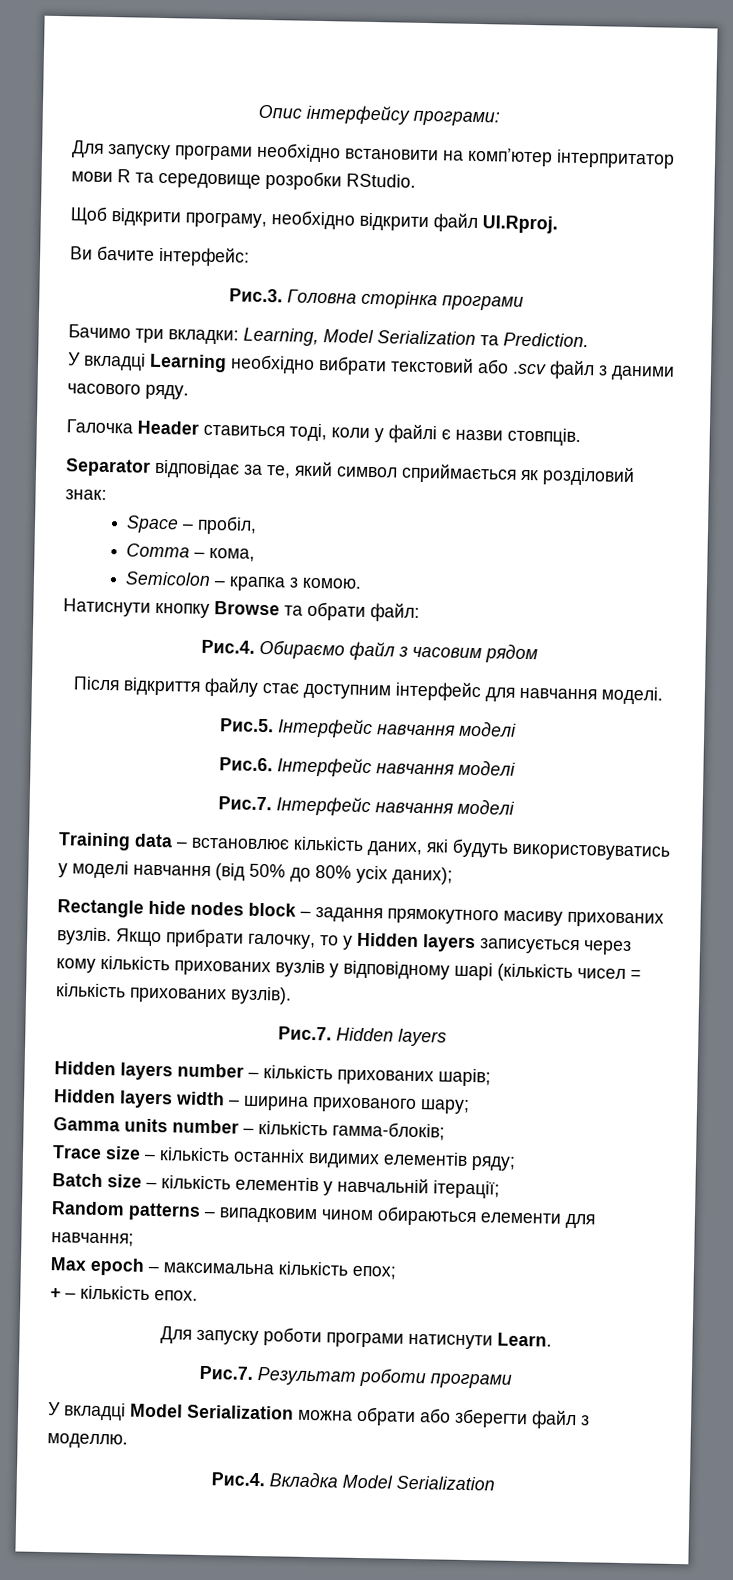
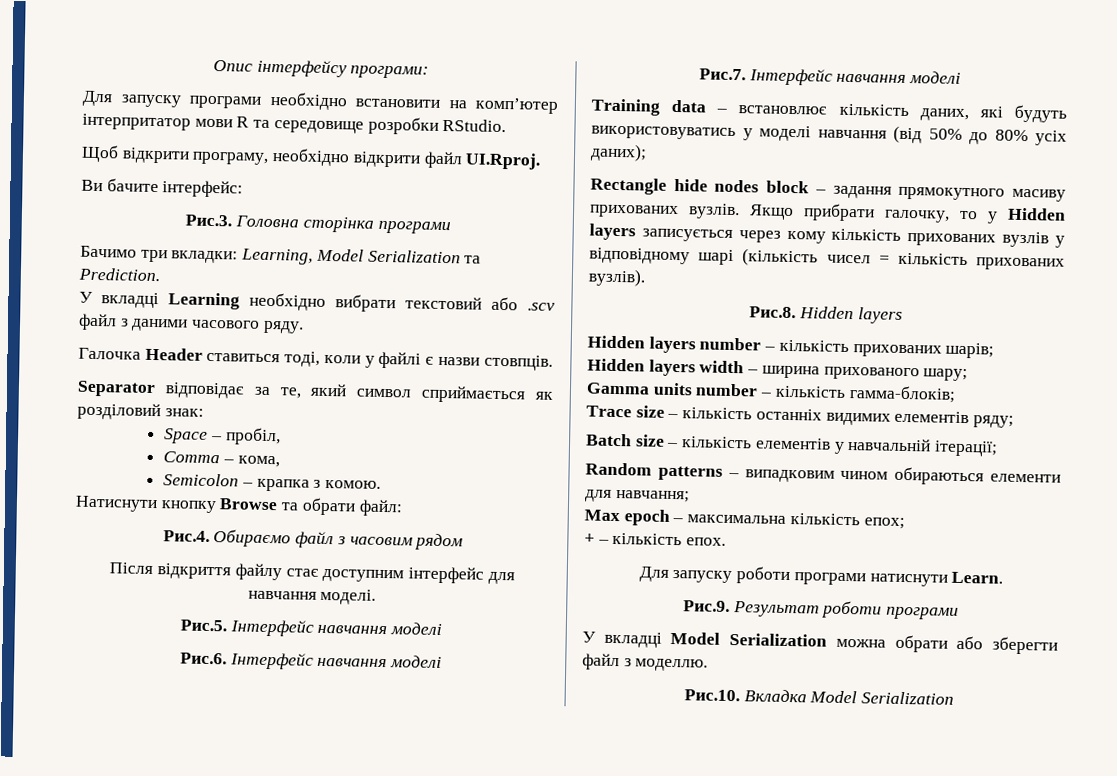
[277,1026,332,1041] Рис.7. -> [749,306,797,319] Рис.8.
[198,1365,254,1380] Рис.7. -> [682,600,730,612] Рис.9.
[211,1472,265,1487] Рис.4. -> [683,689,740,702] Рис.10.

